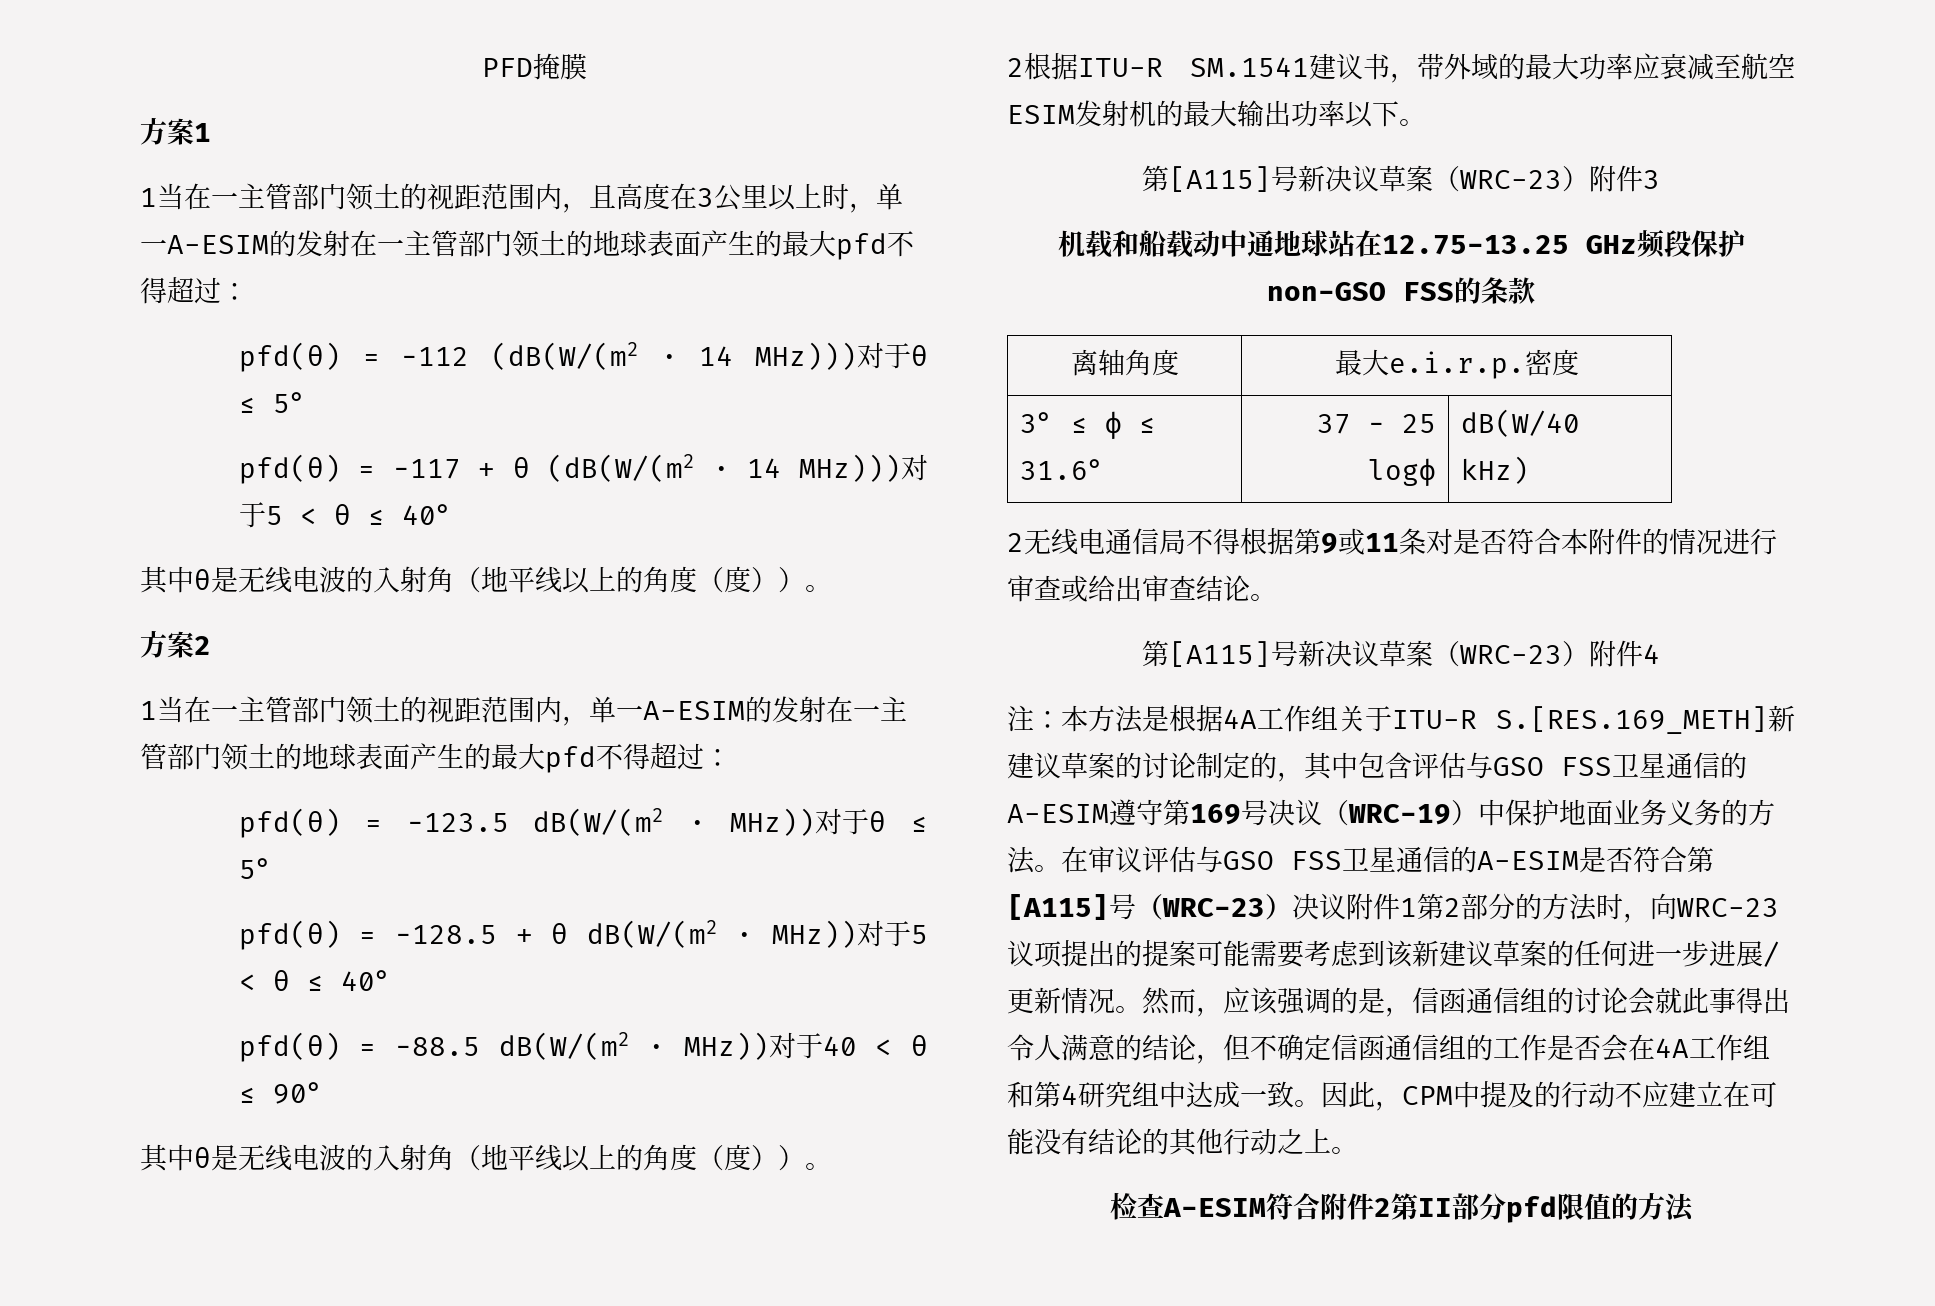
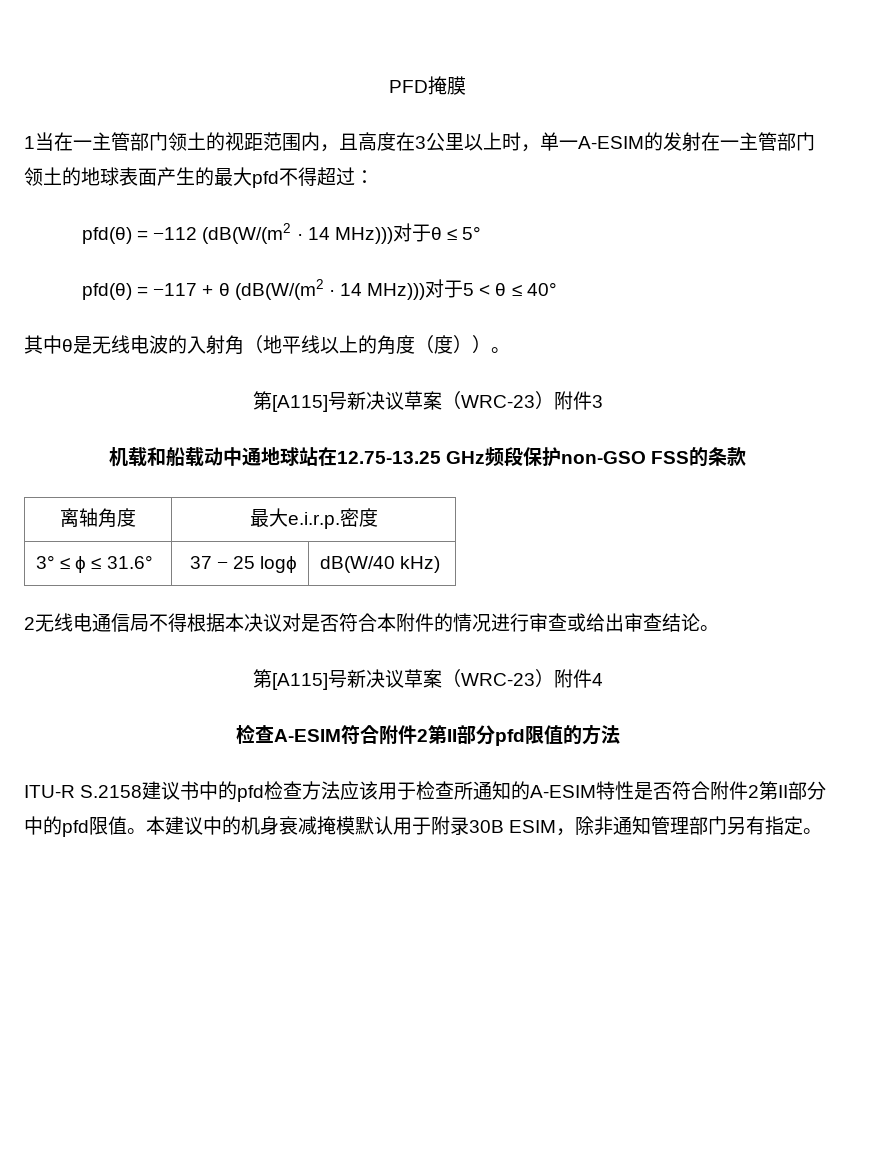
[140,117,211,145] // 方案1 -> (466, 85) none
[140,630,211,658] [140,696,907,726] [140,743,731,773] [238,808,928,838] [238,858,273,879] [238,920,928,950] [238,970,392,991] [238,1032,928,1062] [238,1082,324,1104] [140,1144,832,1172] [1007,53,1795,83] [1007,100,1426,128] // 方案2 // 1当在一主管部门领土的视距范围内，单一A-ESIM的发射在一主管部门领土的地球表面产生的最大pfd不得超过： // pfd(θ) = −123.5 dB(W/(m2 · MHz))对于θ ≤ 5° // pfd(θ) = −128.5 + θ dB(W/(m2 · MHz))对于5 < θ ≤ 40° // pfd(θ) = −88.5 dB(W/(m2 · MHz))对于40 < θ ≤ 90° // 其中θ是无线电波的入射角（地平线以上的角度（度））。 // 2根据ITU-R SM.1541建议书，带外域的最大功率应衰减至航空ESIM发射机的最大输出功率以下。 -> (510, 350) none
[1294,528,1426,555] 第9或11条 -> [225,613,282,632] 本决议
[1007,705,1795,734] [1007,752,1747,782] [1007,799,1775,826] [1007,846,1714,874] [1007,893,1779,923] [1007,940,1780,968] [1007,987,1790,1017] [1007,1034,1770,1064] [1007,1081,1777,1111] [1007,1128,1358,1156] // 注：本方法是根据4A工作组关于ITU-R S.[RES.169_METH]新建议草案的讨论制定的，其中包含评估与GSO FSS卫星通信的A-ESIM遵守第169号决议（WRC-19）中保护地面业务义务的方法。在审议评估与GSO FSS卫星通信的A-ESIM是否符合第[A115]号（WRC-23）决议附件1第2部分的方法时，向WRC-23议项提出的提案可能需要考虑到该新建议草案的任何进一步进展/更新情况。然而，应该强调的是，信函通信组的讨论会就此事得出令人满意的结论，但不确定信函通信组的工作是否会在4A工作组和第4研究组中达成一致。因此，CPM中提及的行动不应建立在可能没有结论的其他行动之上。 -> (603, 679) none
(1695, 1207) none -> [24,781,827,802] [24,816,823,837] // ITU-R S.2158建议书中的pfd检查方法应该用于检查所通知的A-ESIM特性是否符合附件2第II部分中的pfd限值。本建议中的机身衰减掩模默认用于附录30B ESIM，除非通知管理部门另有指定。

